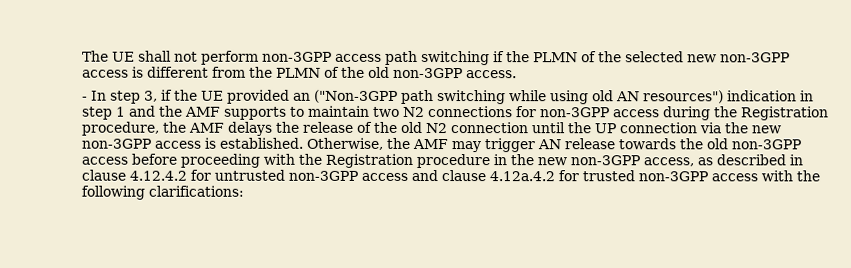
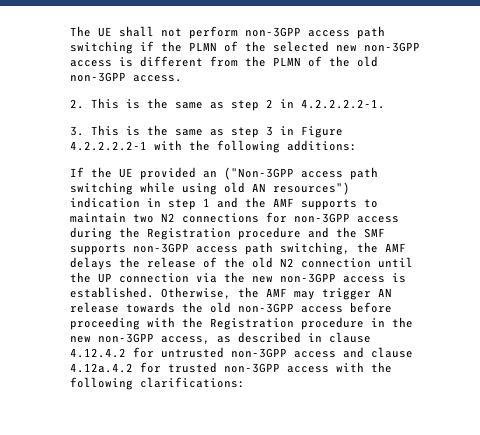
[81,89,173,104] - In step 3, if -> [70,98,386,111] [70,125,344,138] [70,140,358,153] [70,167,85,177] 2. This is the same as step 2 in 4.2.2.2.2-1. // 3. This is the same as step 3 in Figure 4.2.2.2.2-1 with the following additions: // If
(398, 96) none -> [301,171,344,178] access
[80,121,160,136] procedure, -> [238,227,386,240] [70,242,351,255] procedure and the SMF supports non-3GPP access path switching,

